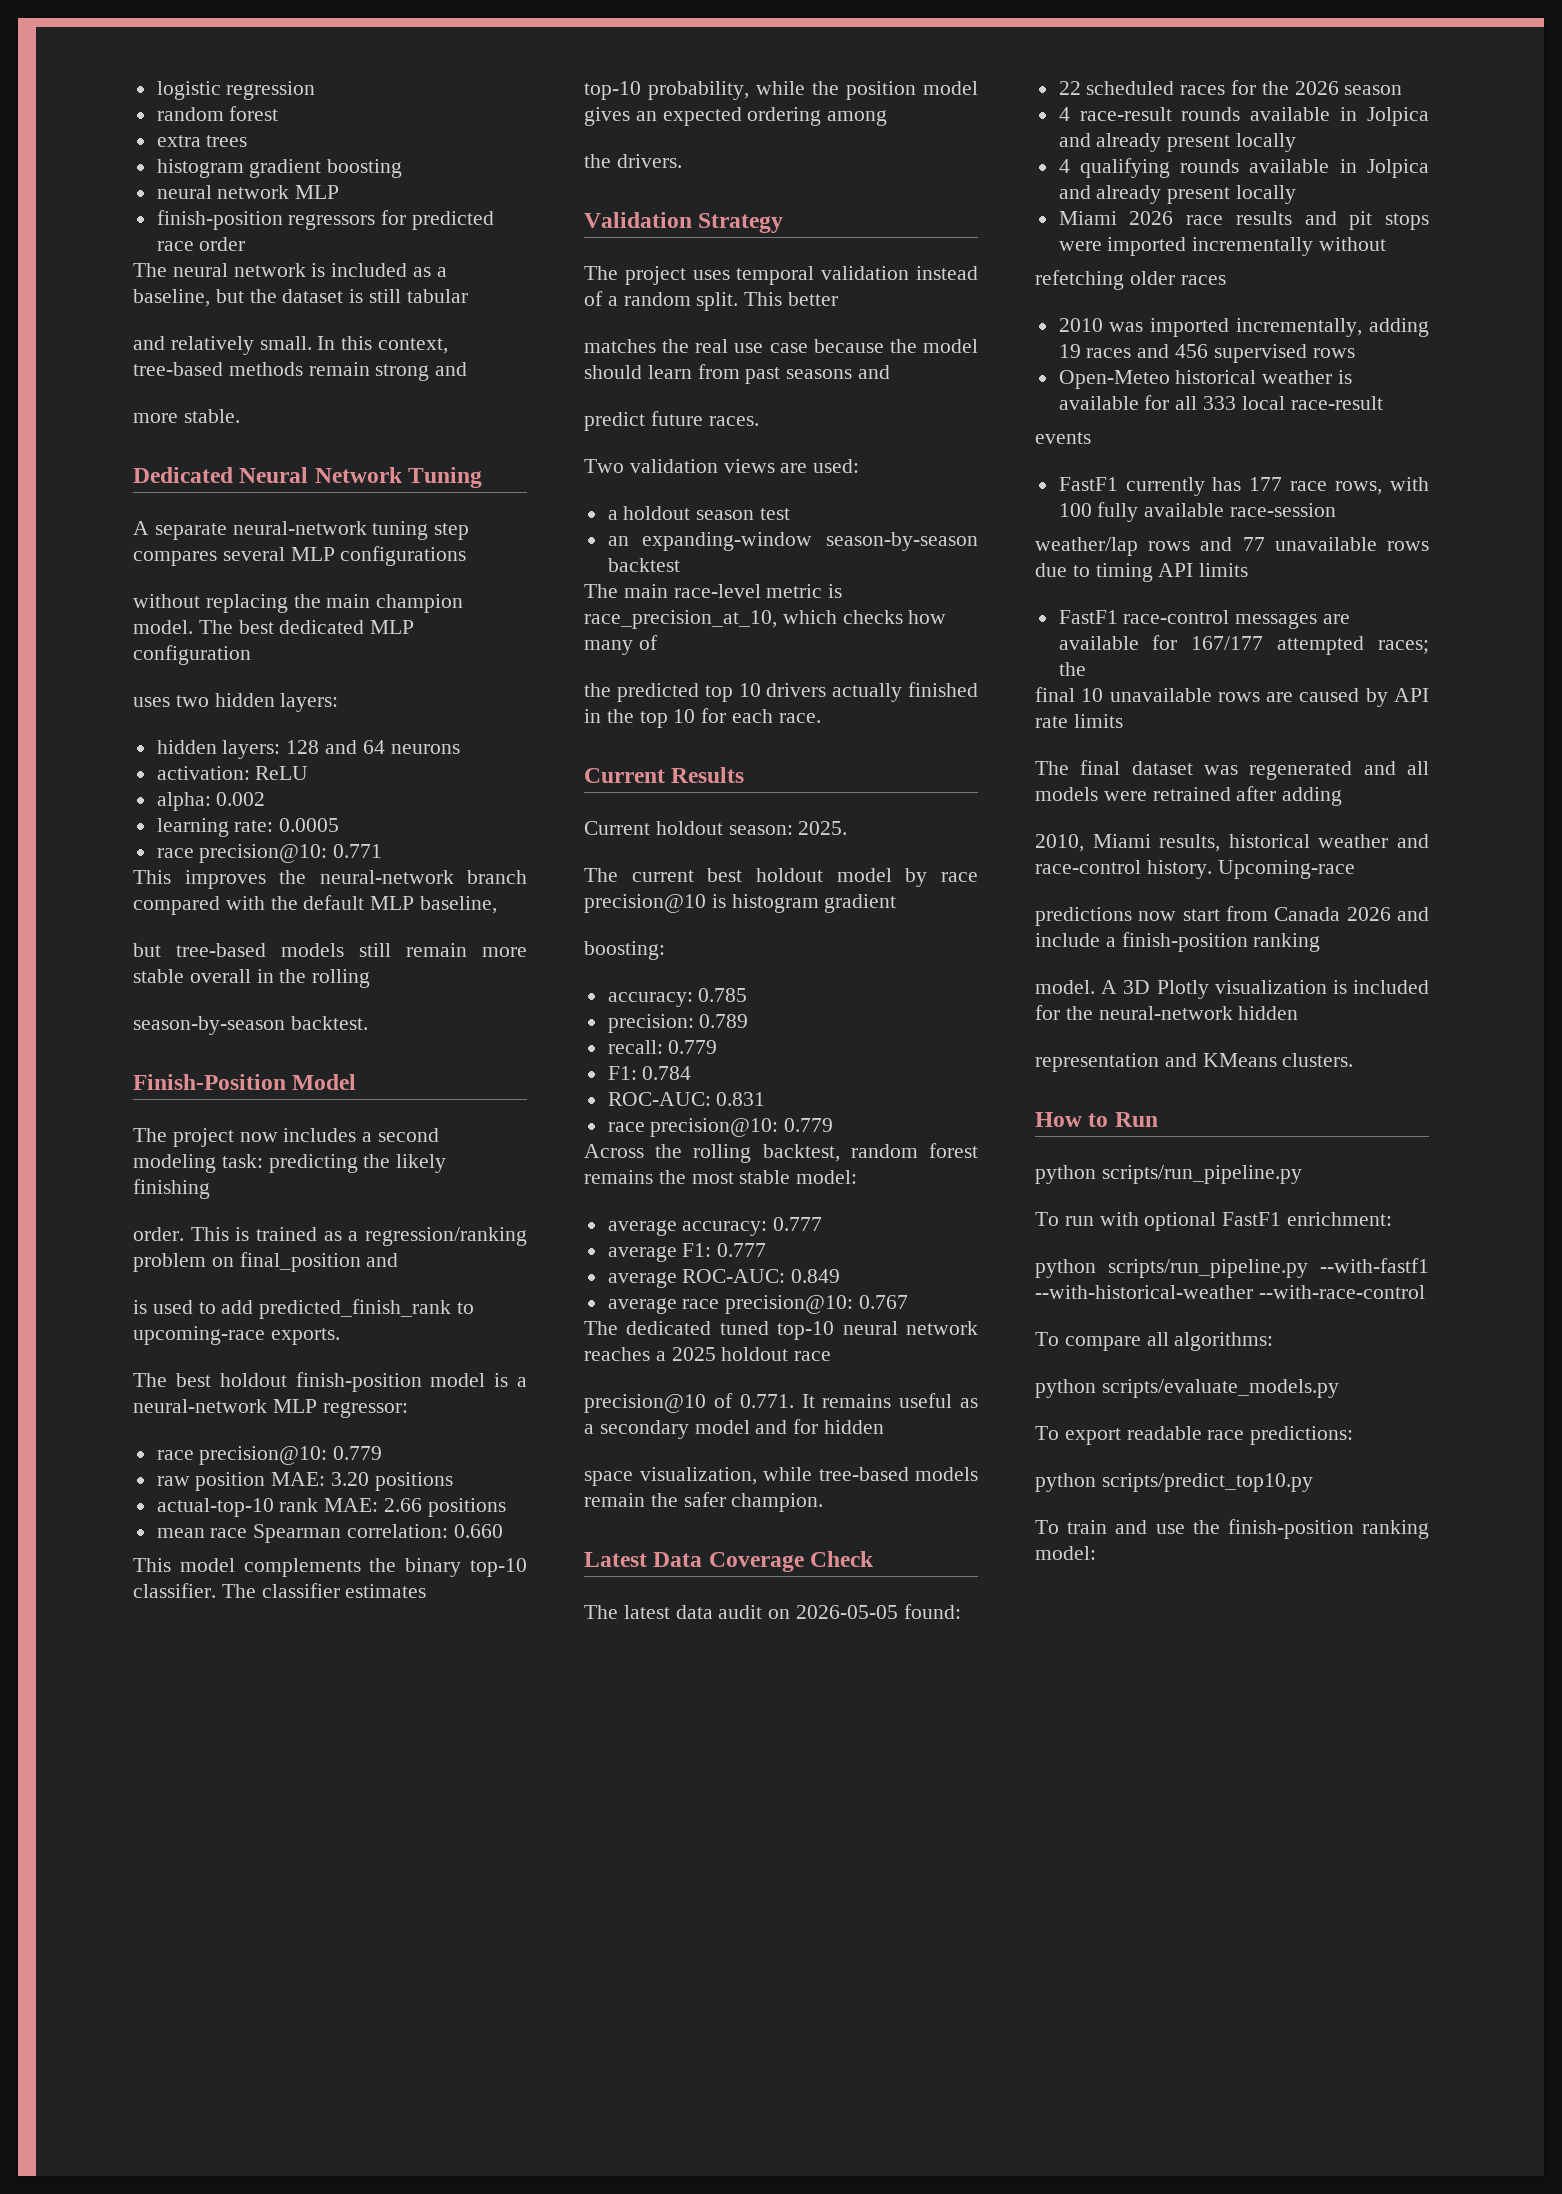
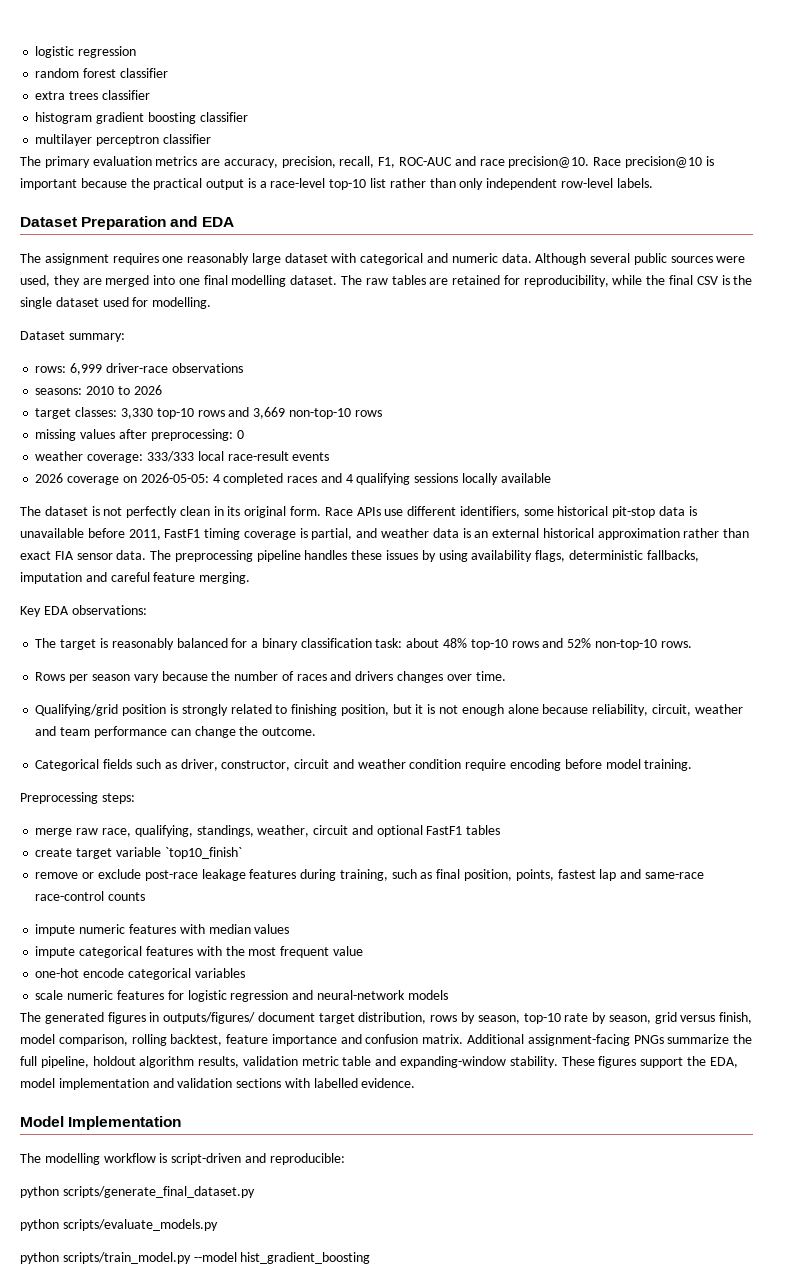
(279, 113) none -> [119,68,168,78] classifier
(248, 141) none -> [101,90,150,100] classifier
[156,185,340,199] [156,210,495,230] [156,237,246,251] [133,263,447,277] [133,289,468,307] [133,336,449,355] [133,362,468,381] [133,409,240,423] [133,467,483,488] [133,521,470,540] [133,546,467,566] [133,594,464,613] [133,620,415,634] [133,645,251,665] [133,693,339,712] [156,740,460,759] [156,766,309,780] [156,792,266,811] [156,818,340,837] [156,844,383,863] [133,870,527,889] [133,895,498,915] [133,943,527,957] [133,969,371,988] [133,1016,368,1035] [133,1074,357,1090] [133,1128,440,1147] [133,1154,447,1173] [133,1179,210,1199] [133,1227,527,1246] [133,1252,399,1272] [133,1299,475,1319] [133,1326,340,1345] [133,1372,527,1392] [133,1399,408,1418] [156,1446,383,1465] [156,1472,453,1491] [156,1498,506,1517] [156,1524,503,1543] [133,1558,527,1577] [133,1583,427,1598] [584,81,978,100] [584,107,888,126] [584,154,682,168] [584,212,784,233] [584,266,978,285] [584,291,839,311] [584,339,978,353] [584,364,891,384] [584,411,759,431] [584,459,860,473] [607,506,791,520] [607,532,978,551] [607,558,680,572] [584,584,843,598] [584,610,947,629] [584,635,658,655] [584,682,978,702] [584,708,821,728] [584,767,745,783] [584,821,848,835] [584,868,978,887] [584,894,897,913] [584,941,665,960] [607,988,748,1007] [607,1014,749,1033] [607,1040,718,1054] [607,1066,692,1080] [607,1092,766,1106] [607,1118,834,1137] [584,1143,978,1163] [584,1170,858,1184] [607,1217,823,1236] [607,1243,767,1262] [607,1269,841,1288] [607,1295,909,1314] [584,1321,978,1340] [584,1347,832,1361] [584,1393,978,1413] [584,1419,885,1439] [584,1467,978,1486] [584,1492,824,1512] [584,1551,875,1572] [584,1604,961,1619] [1058,80,1403,95] [1058,107,1429,126] [1058,133,1297,152] [1058,158,1429,178] [1058,185,1297,204] [1058,211,1429,230] [1058,237,1387,256] [1035,270,1226,290] [1058,318,1429,337] [1058,344,1355,363] [1058,370,1353,389] [1058,395,1383,410] [1035,432,1091,444] [1058,477,1429,496] [1058,502,1337,522] [1035,537,1429,556] [1035,563,1249,582] [1058,610,1351,629] [1058,635,1429,655] [1058,662,1086,676] [1035,687,1429,707] [1035,714,1123,728] [1035,760,1429,780] [1035,786,1343,806] [1035,834,1429,852] [1035,860,1355,879] [1035,906,1429,926] [1035,932,1321,952] [1035,980,1429,999] [1035,1005,1299,1020] [1035,1053,1354,1072] [1035,1112,1158,1127] [1035,1165,1302,1184] [1035,1212,1393,1231] [1035,1258,1429,1278] [1035,1285,1425,1299] [1035,1332,1274,1351] [1035,1379,1339,1398] [1035,1426,1354,1445] [1035,1473,1313,1492] [1035,1519,1429,1539] [1035,1546,1096,1560] // neural network MLP // finish-position regressors for predicted race order // The neural network is included as a baseline, but the dataset is still tabular // and relatively small. In this context, tree-based methods remain strong and // more stable. // Dedicated Neural Network Tuning // A separate neural-network tuning step compares several MLP configurations // without replacing the main champion model. The best dedicated MLP configuration // uses two hidden layers: // hidden layers: 128 and 64 neurons // activation: ReLU // alpha: 0.002 // learning rate: 0.0005 // race precision@10: 0.771 // This improves the neural-network branch compared with the default MLP baseline, // but tree-based models still remain more stable overall in the rolling // season-by-season backtest. // Finish-Position Model // The project now includes a second modeling task: predicting the likely finishing // order. This is trained as a regression/ranking problem on final_position and // is used to add predicted_finish_rank to upcoming-race exports. // The best holdout finish-position model is a neural-network MLP regressor: // race precision@10: 0.779 // raw position MAE: 3.20 positions // actual-top-10 rank MAE: 2.66 positions // mean race Spearman correlation: 0.660 // This model complements the binary top-10 classifier. The classifier estimates // top-10 probability, while the position model gives an expected ordering among // the drivers. // Validation Strategy // The project uses temporal validation instead of a random split. This better // matches the real use case because the model should learn from past seasons and // predict future races. // Two validation views are used: // a holdout season test // an expanding-window season-by-season backtest // The main race-level metric is race_precision_at_10, which checks how many of // the predicted top 10 drivers actually finished in the top 10 for each race. // Current Results // Current holdout season: 2025. // The current best holdout model by race precision@10 is histogram gradient // boosting: // accuracy: 0.785 // precision: 0.789 // recall: 0.779 // F1: 0.784 // ROC-AUC: 0.831 // race precision@10: 0.779 // Across the rolling backtest, random forest remains the most stable model: // average accuracy: 0.777 // average F1: 0.777 // average ROC-AUC: 0.849 // average race precision@10: 0.767 // The dedicated tuned top-10 neural network reaches a 2025 holdout race // precision@10 of 0.771. It remains useful as a secondary model and for hidden // space visualization, while tree-based models remain the safer champion. // Latest Data Coverage Check // The latest data audit on 2026-05-05 found: // 22 scheduled races for the 2026 season // 4 race-result rounds available in Jolpica and already present locally // 4 qualifying rounds available in Jolpica and already present locally // Miami 2026 race results and pit stops were imported incrementally without // refetching older races // 2010 was imported incrementally, adding 19 races and 456 supervised rows // Open-Meteo historical weather is available for all 333 local race-result // events // FastF1 currently has 177 race rows, with 100 fully available race-session // weather/lap rows and 77 unavailable rows due to timing API limits // FastF1 race-control messages are available for 167/177 attempted races; the // final 10 unavailable rows are caused by API rate limits // The final dataset was regenerated and all models were retrained after adding // 2010, Miami results, historical weather and race-control history. Upcoming-race // predictions now start from Canada 2026 and include a finish-position ranking // model. A 3D Plotly visualization is included for the neural-network hidden // representation and KMeans clusters. // How to Run // python scripts/run_pipeline.py // To run with optional FastF1 enrichment: // python scripts/run_pipeline.py --with-fastf1 --with-historical-weather --with-race-control // To compare all algorithms: // python scripts/evaluate_models.py // To export readable race predictions: // python scripts/predict_top10.py // To train and use the finish-position ranking model: -> [199,112,248,122] [35,134,211,146] [20,156,714,168] [20,178,653,190] [20,216,234,230] [20,253,746,265] [20,275,753,287] [20,297,212,309] [20,331,125,342] [35,363,243,375] [35,385,162,395] [35,407,382,419] [35,429,244,441] [35,451,330,463] [35,473,551,485] [20,506,697,518] [20,528,750,540] [20,550,699,562] [20,572,251,584] [20,605,147,617] [35,638,692,650] [35,671,506,683] [35,704,743,716] [35,726,317,738] [35,759,693,771] [20,792,135,804] [35,825,501,837] [35,847,242,859] [35,869,704,881] [35,891,146,901] [35,924,290,936] [35,946,363,958] [35,968,245,980] [35,990,448,1002] [20,1012,753,1024] [20,1034,753,1046] [20,1056,738,1068] [20,1078,416,1090] [20,1116,182,1130] [20,1153,345,1165] [20,1186,255,1198] [20,1219,218,1231] [20,1252,371,1264] classifier // multilayer perceptron classifier // The primary evaluation metrics are accuracy, precision, recall, F1, ROC-AUC and race precision@10. Race precision@10 is important because the practical output is a race-level top-10 list rather than only independent row-level labels. // Dataset Preparation and EDA // The assignment requires one reasonably large dataset with categorical and numeric data. Although several public sources were used, they are merged into one final modelling dataset. The raw tables are retained for reproducibility, while the final CSV is the single dataset used for modelling. // Dataset summary: // rows: 6,999 driver-race observations // seasons: 2010 to 2026 // target classes: 3,330 top-10 rows and 3,669 non-top-10 rows // missing values after preprocessing: 0 // weather coverage: 333/333 local race-result events // 2026 coverage on 2026-05-05: 4 completed races and 4 qualifying sessions locally available // The dataset is not perfectly clean in its original form. Race APIs use different identifiers, some historical pit-stop data is unavailable before 2011, FastF1 timing coverage is partial, and weather data is an external historical approximation rather than exact FIA sensor data. The preprocessing pipeline handles these issues by using availability flags, deterministic fallbacks, imputation and careful feature merging. // Key EDA observations: // The target is reasonably balanced for a binary classification task: about 48% top-10 rows and 52% non-top-10 rows. // Rows per season vary because the number of races and drivers changes over time. // Qualifying/grid position is strongly related to finishing position, but it is not enough alone because reliability, circuit, weather and team performance can change the outcome. // Categorical fields such as driver, constructor, circuit and weather condition require encoding before model training. // Preprocessing steps: // merge raw race, qualifying, standings, weather, circuit and optional FastF1 tables // create target variable `top10_finish` // remove or exclude post-race leakage features during training, such as final position, points, fastest lap and same-race race-control counts // impute numeric features with median values // impute categorical features with the most frequent value // one-hot encode categorical variables // scale numeric features for logistic regression and neural-network models // The generated figures in outputs/figures/ document target distribution, rows by season, top-10 rate by season, grid versus finish, model comparison, rolling backtest, feature importance and confusion matrix. Additional assignment-facing PNGs summarize the full pipeline, holdout algorithm results, validation metric table and expanding-window stability. These figures support the EDA, model implementation and validation sections with labelled evidence. // Model Implementation // The modelling workflow is script-driven and reproducible: // python scripts/generate_final_dataset.py // python scripts/evaluate_models.py // python scripts/train_model.py --model hist_gradient_boosting

